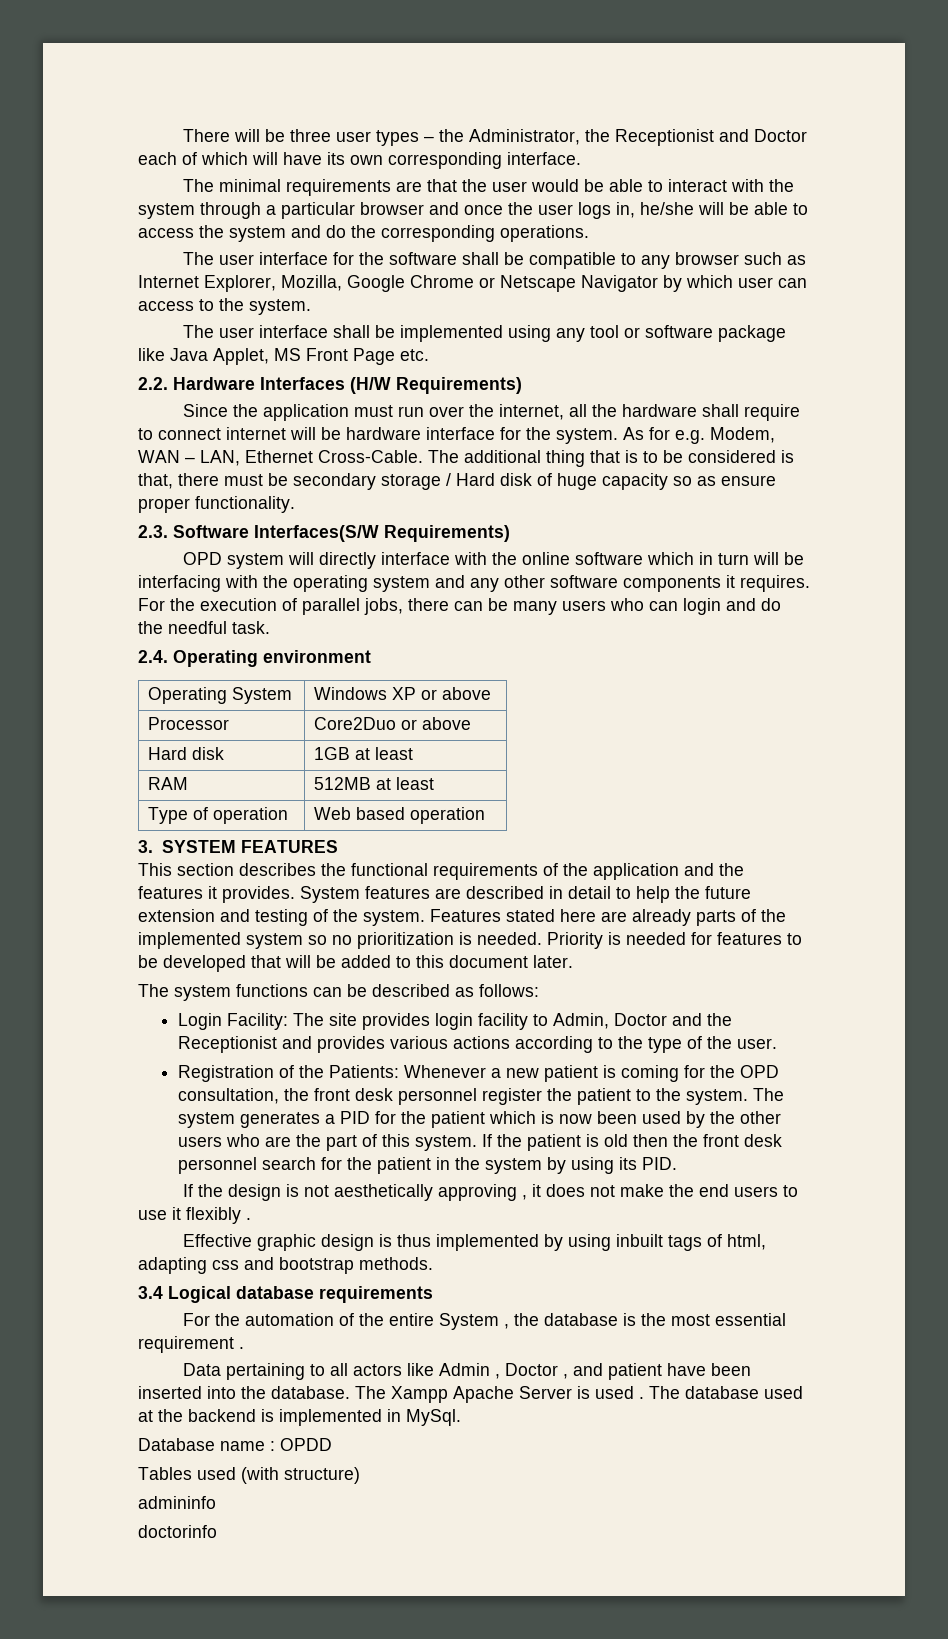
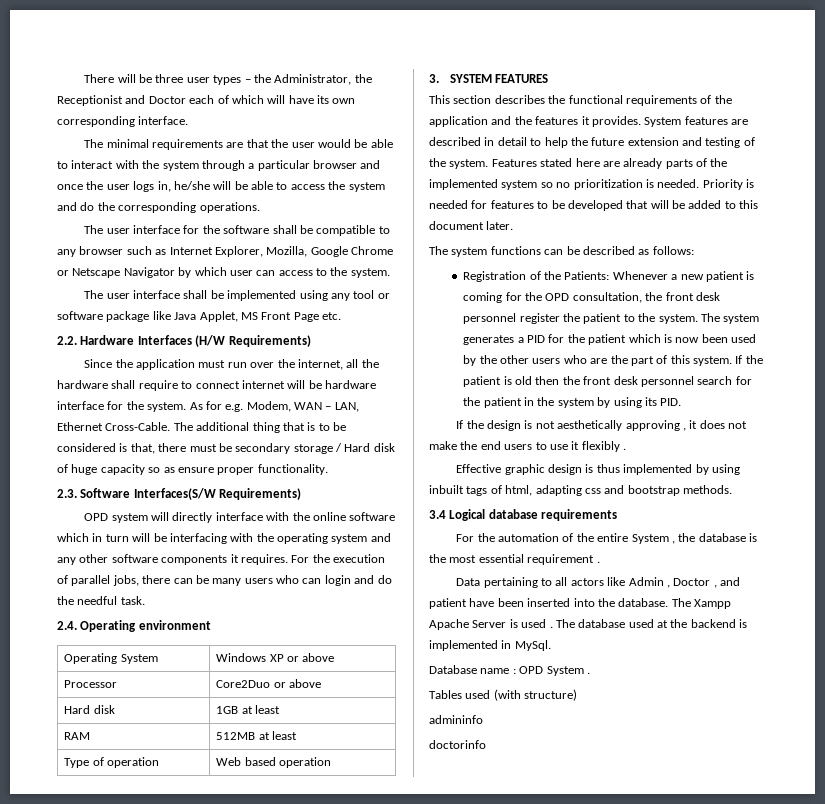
[177,1013,732,1030] [177,1036,777,1053] // Login Facility: The site provides login facility to Admin, Doctor and the Receptionist and provides various actions according to the type of the user. -> (694, 250) none
[280,1438,332,1451] OPDD -> [519,666,590,676] OPD System .

